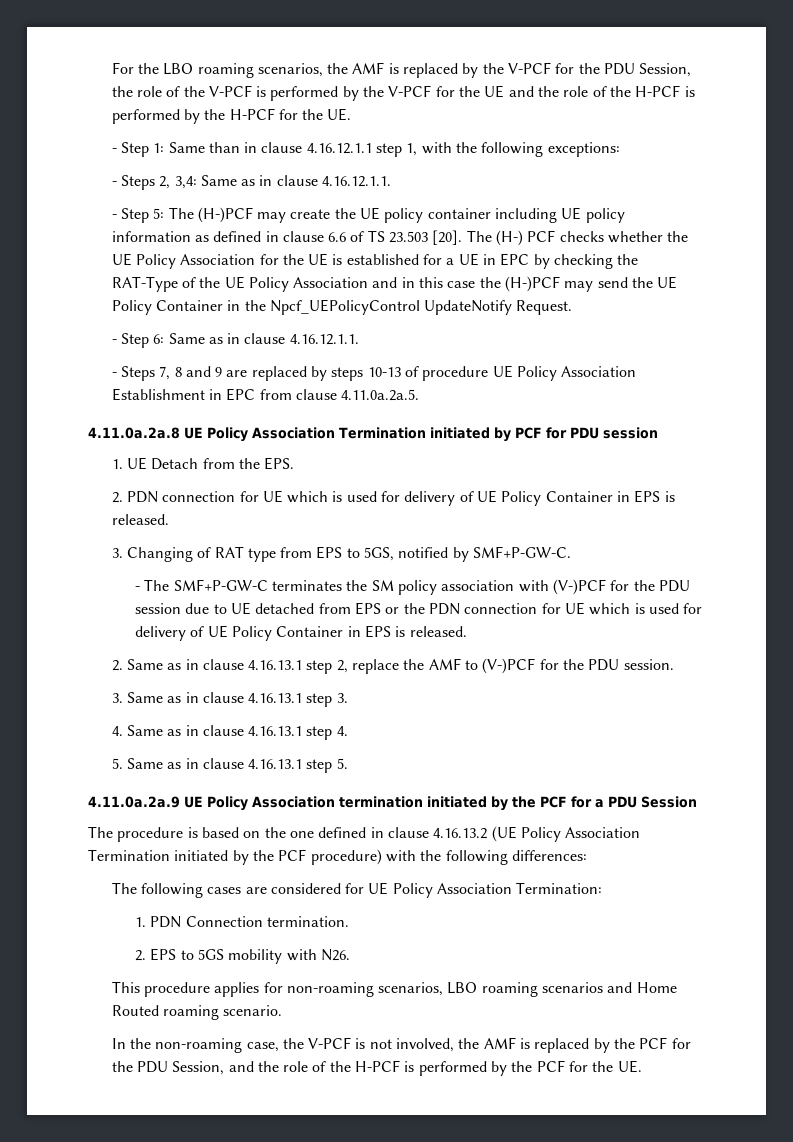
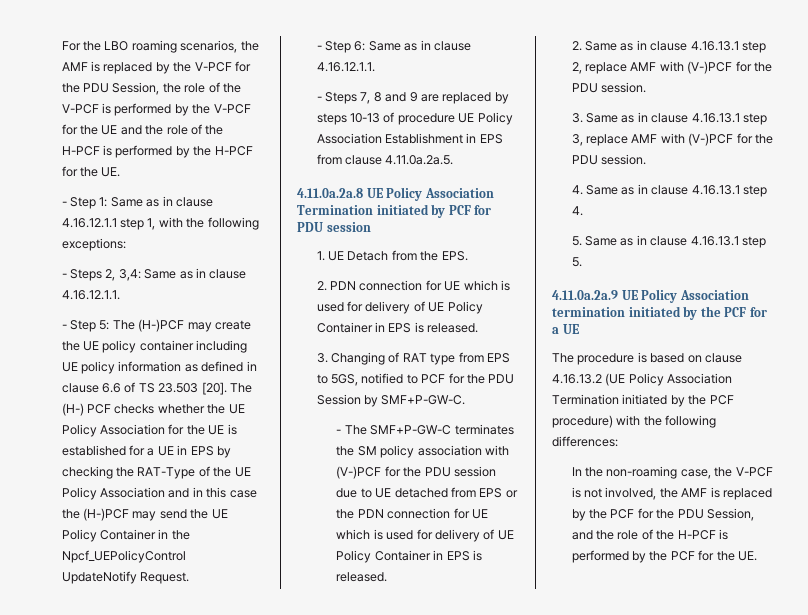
[208,142,240,153] than -> [146,199,160,207] as
[500,253,530,266] EPC -> [190,446,214,456] EPS
[226,388,256,401] EPC -> [479,134,503,144] EPS
(449, 552) none -> [406,373,515,384] [316,394,361,405] to PCF for the PDU Session
[403,658,479,670] the AMF to -> [630,61,684,72] AMF with
[336,693,348,703] 3. -> [571,133,773,146] [571,154,647,165] 3, replace AMF with (V-)PCF for the PDU session.
[608,796,697,808] PDU Session -> [562,324,579,334] UE
[264,827,384,838] the one defined in -> (702, 359) none
[111,882,603,898] [135,916,350,928] [135,948,350,964] [111,981,677,997] [111,1005,283,1020] // The following cases are considered for UE Policy Association Termination: // 1. PDN Connection termination. // 2. EPS to 5GS mobility with N26. // This procedure applies for non-roaming scenarios, LBO roaming scenarios and Home Routed roaming scenario. -> (618, 441) none

